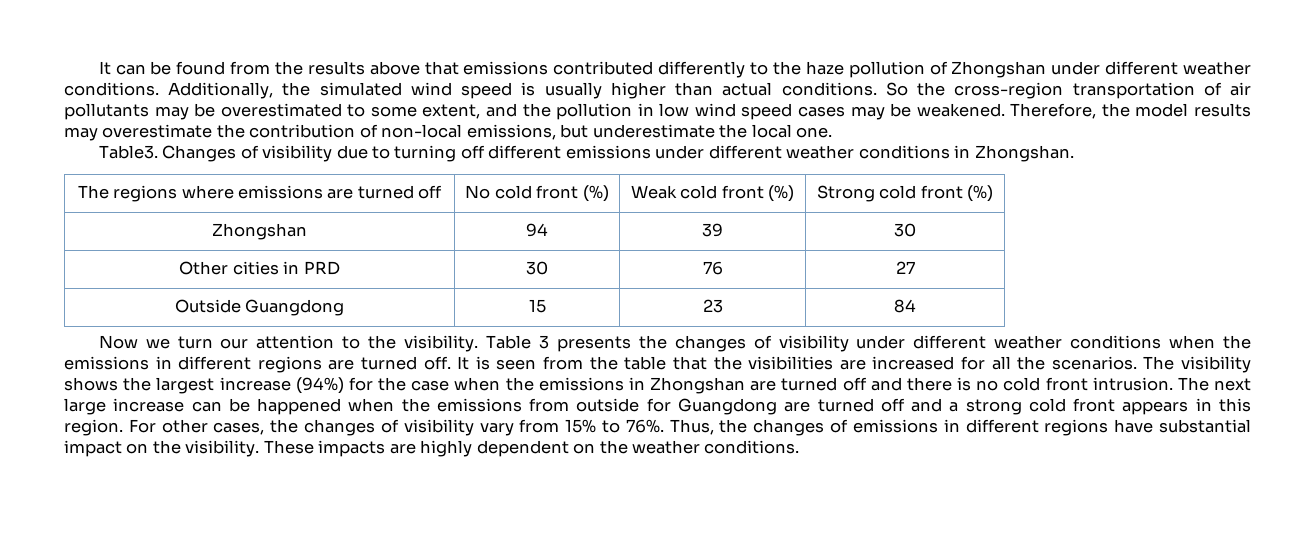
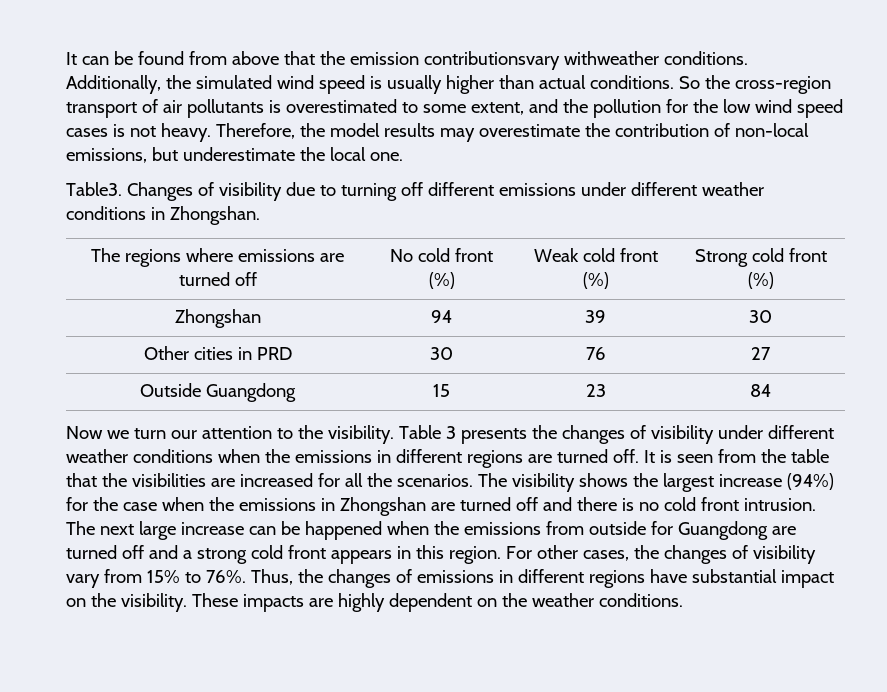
[275,61,1252,78] the results above that emissions contributed differently to the haze pollution of Zhongshan under different weather -> [231,51,659,70] above that the emission contributionsvary withweather
[1072,82,1195,99] transportation -> [66,102,137,118] transport
[154,103,216,120] may be -> [268,100,281,113] is
[637,103,654,116] in -> [665,99,718,113] for the
[850,103,1005,120] may be weakened. -> [112,123,211,142] is not heavy.

